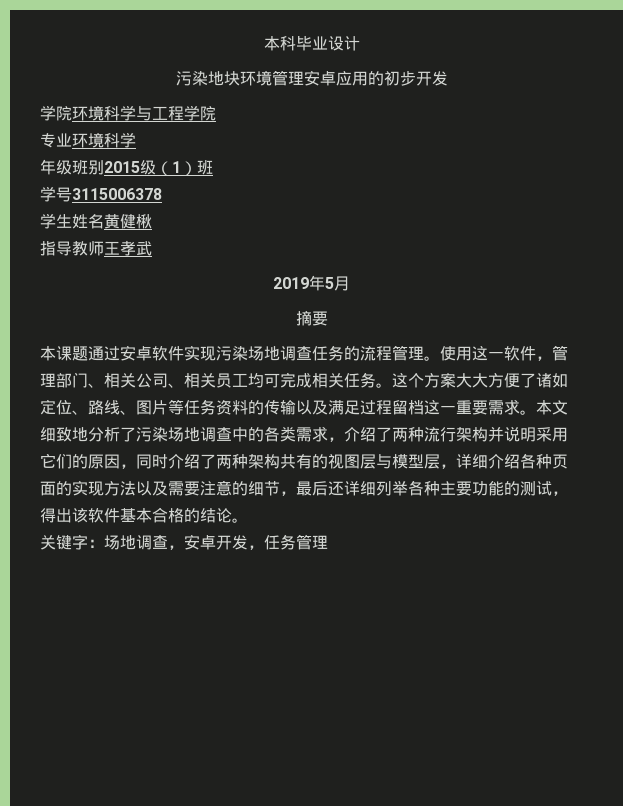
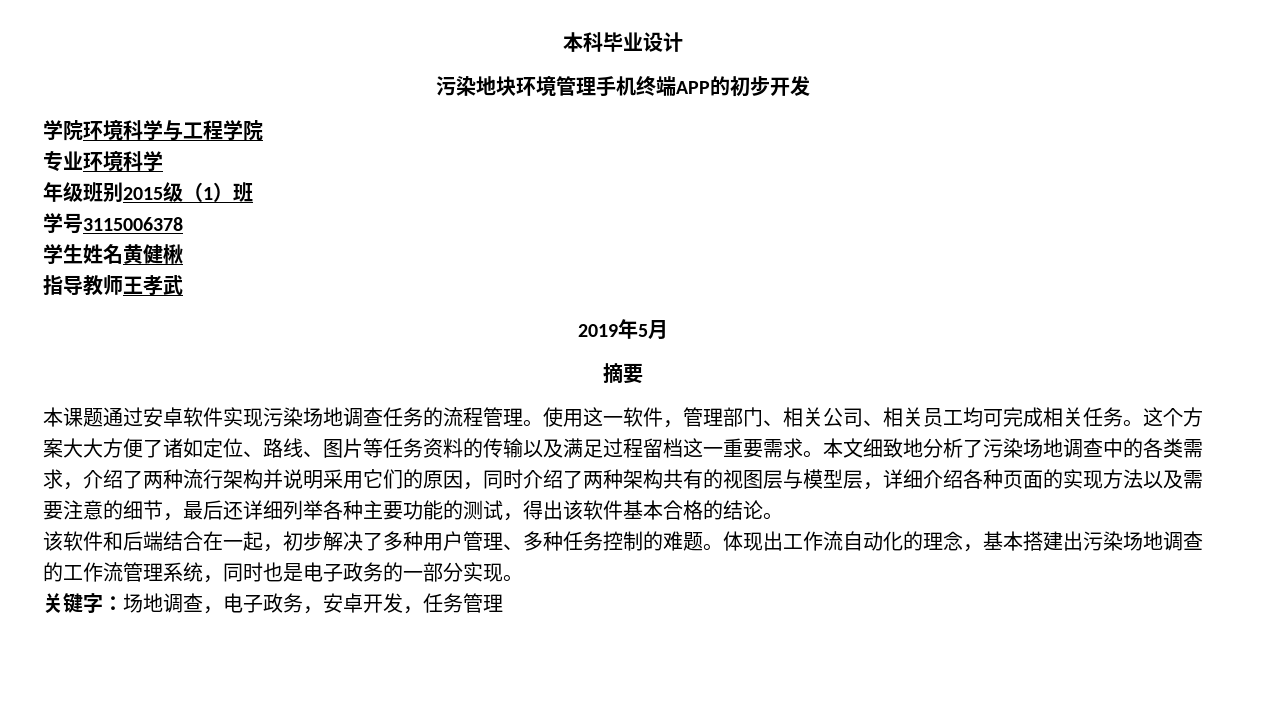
[303,70,368,86] 安卓应用 -> [596,76,710,97] 手机终端APP
(248, 520) none -> [43,531,1203,552] [43,562,523,583] // 该软件和后端结合在一起，初步解决了多种用户管理、多种任务控制的难题。体现出工作流自动化的理念，基本搭建出污染场地调查的工作流管理系统，同时也是电子政务的一部分实现。
(184, 547) none -> [223,593,323,614] 电子政务，

